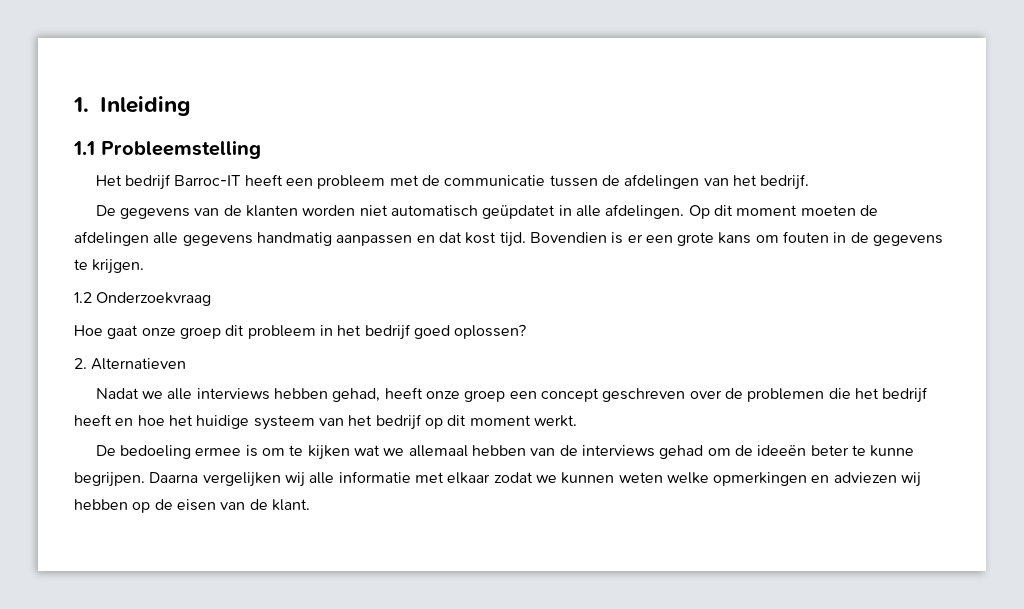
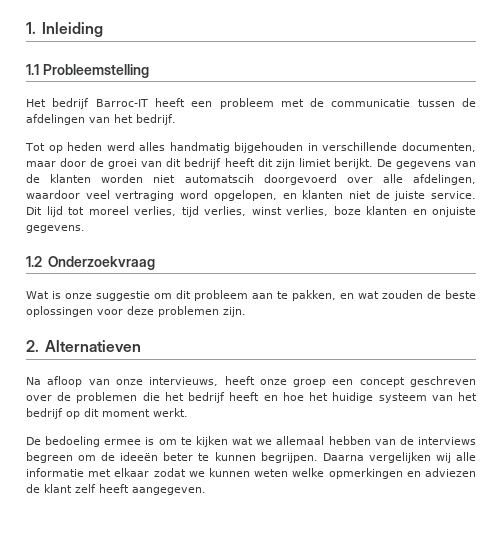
(810, 182) none -> [25,142,477,153] [26,158,373,169] Tot op heden werd alles handmatig bijgehouden in verschillende documenten, maar door de groei van dit bedrijf heeft dit zijn limiet berijkt.
[391,204,878,219] [74,231,944,247] [74,259,145,274] [74,292,212,306] [74,324,527,340] [74,358,187,370] [95,388,381,402] automatisch geüpdatet in alle afdelingen. Op dit moment moeten de afdelingen alle gegevens handmatig aanpassen en dat kost tijd. Bovendien is er een grote kans om fouten in de gegevens te krijgen. // 1.2 Onderzoekvraag // Hoe gaat onze groep dit probleem in het bedrijf goed oplossen? // 2. Alternatieven // Nadat we alle interviews hebben gehad, -> [184,174,476,185] [26,190,476,201] [26,206,476,217] [26,225,85,233] [26,256,155,270] [26,290,476,301] [26,306,246,317] [26,340,141,352] [26,376,219,387] automatscih doorgevoerd over alle afdelingen, waardoor veel vertraging word opgelopen, en klanten niet de juiste service. Dit lijd tot moreel verlies, tijd verlies, winst verlies, boze klanten en onjuiste gegevens. // 1.2 Onderzoekvraag // Wat is onze suggestie om dit probleem aan te pakken, en wat zouden de beste oplossingen voor deze problemen zijn. // 2. Alternatieven // Na afloop van onze intervieuws,
[659,445,704,459] gehad -> [26,452,73,463] begreen
[870,445,915,457] kunne -> [214,452,256,461] kunnen
[901,472,922,487] [74,499,310,513] wij hebben op de eisen van de klant. -> [26,484,206,495] de klant zelf heeft aangegeven.

